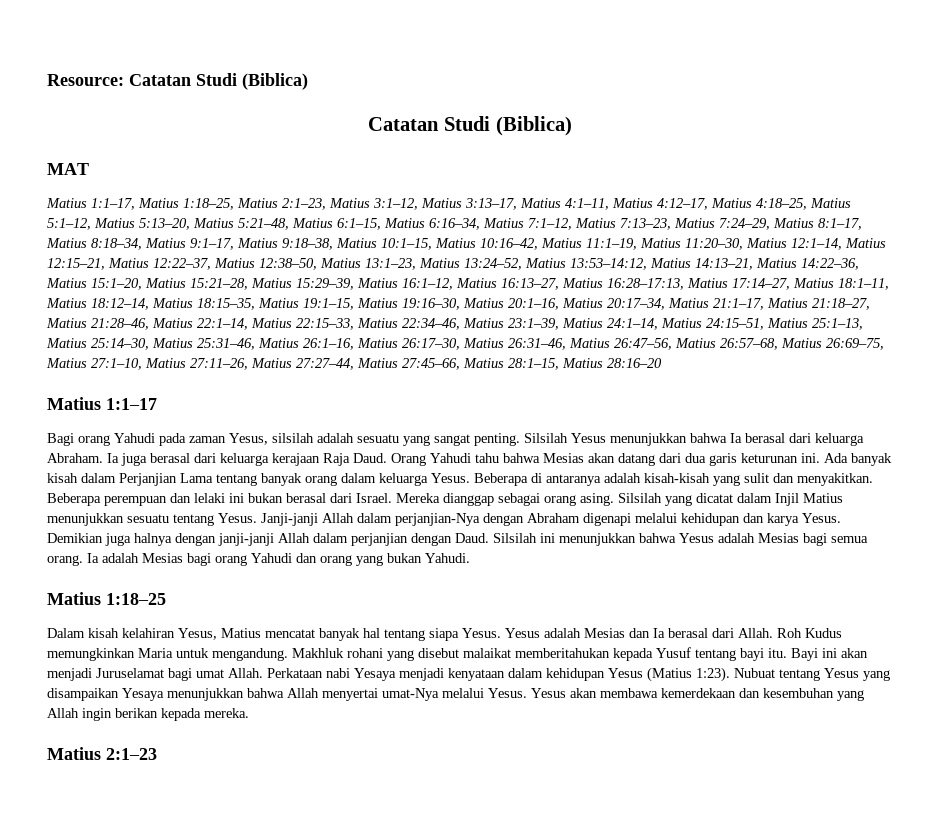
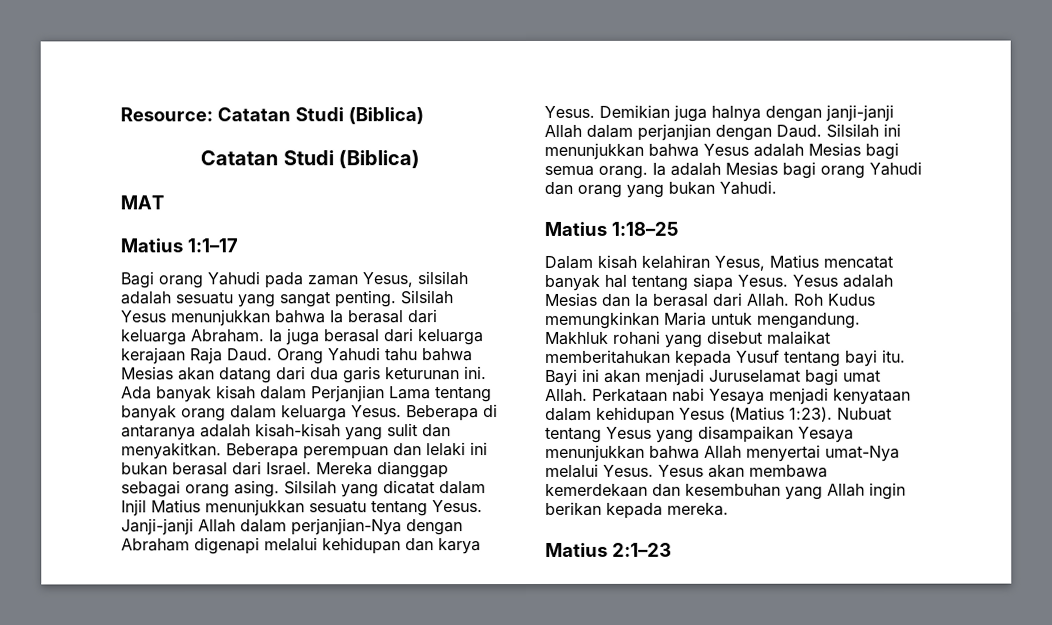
[46,198,851,210] [47,218,862,230] [46,238,886,250] [47,258,859,270] [46,278,889,290] [46,298,870,310] [46,318,863,330] [46,338,884,350] [46,358,662,370] // Matius 1:1–17, Matius 1:18–25, Matius 2:1–23, Matius 3:1–12, Matius 3:13–17, Matius 4:1–11, Matius 4:12–17, Matius 4:18–25, Matius 5:1–12, Matius 5:13–20, Matius 5:21–48, Matius 6:1–15, Matius 6:16–34, Matius 7:1–12, Matius 7:13–23, Matius 7:24–29, Matius 8:1–17, Matius 8:18–34, Matius 9:1–17, Matius 9:18–38, Matius 10:1–15, Matius 10:16–42, Matius 11:1–19, Matius 11:20–30, Matius 12:1–14, Matius 12:15–21, Matius 12:22–37, Matius 12:38–50, Matius 13:1–23, Matius 13:24–52, Matius 13:53–14:12, Matius 14:13–21, Matius 14:22–36, Matius 15:1–20, Matius 15:21–28, Matius 15:29–39, Matius 16:1–12, Matius 16:13–27, Matius 16:28–17:13, Matius 17:14–27, Matius 18:1–11, Matius 18:12–14, Matius 18:15–35, Matius 19:1–15, Matius 19:16–30, Matius 20:1–16, Matius 20:17–34, Matius 21:1–17, Matius 21:18–27, Matius 21:28–46, Matius 22:1–14, Matius 22:15–33, Matius 22:34–46, Matius 23:1–39, Matius 24:1–14, Matius 24:15–51, Matius 25:1–13, Matius 25:14–30, Matius 25:31–46, Matius 26:1–16, Matius 26:17–30, Matius 26:31–46, Matius 26:47–56, Matius 26:57–68, Matius 26:69–75, Matius 27:1–10, Matius 27:11–26, Matius 27:27–44, Matius 27:45–66, Matius 28:1–15, Matius 28:16–20 -> (164, 202) none

